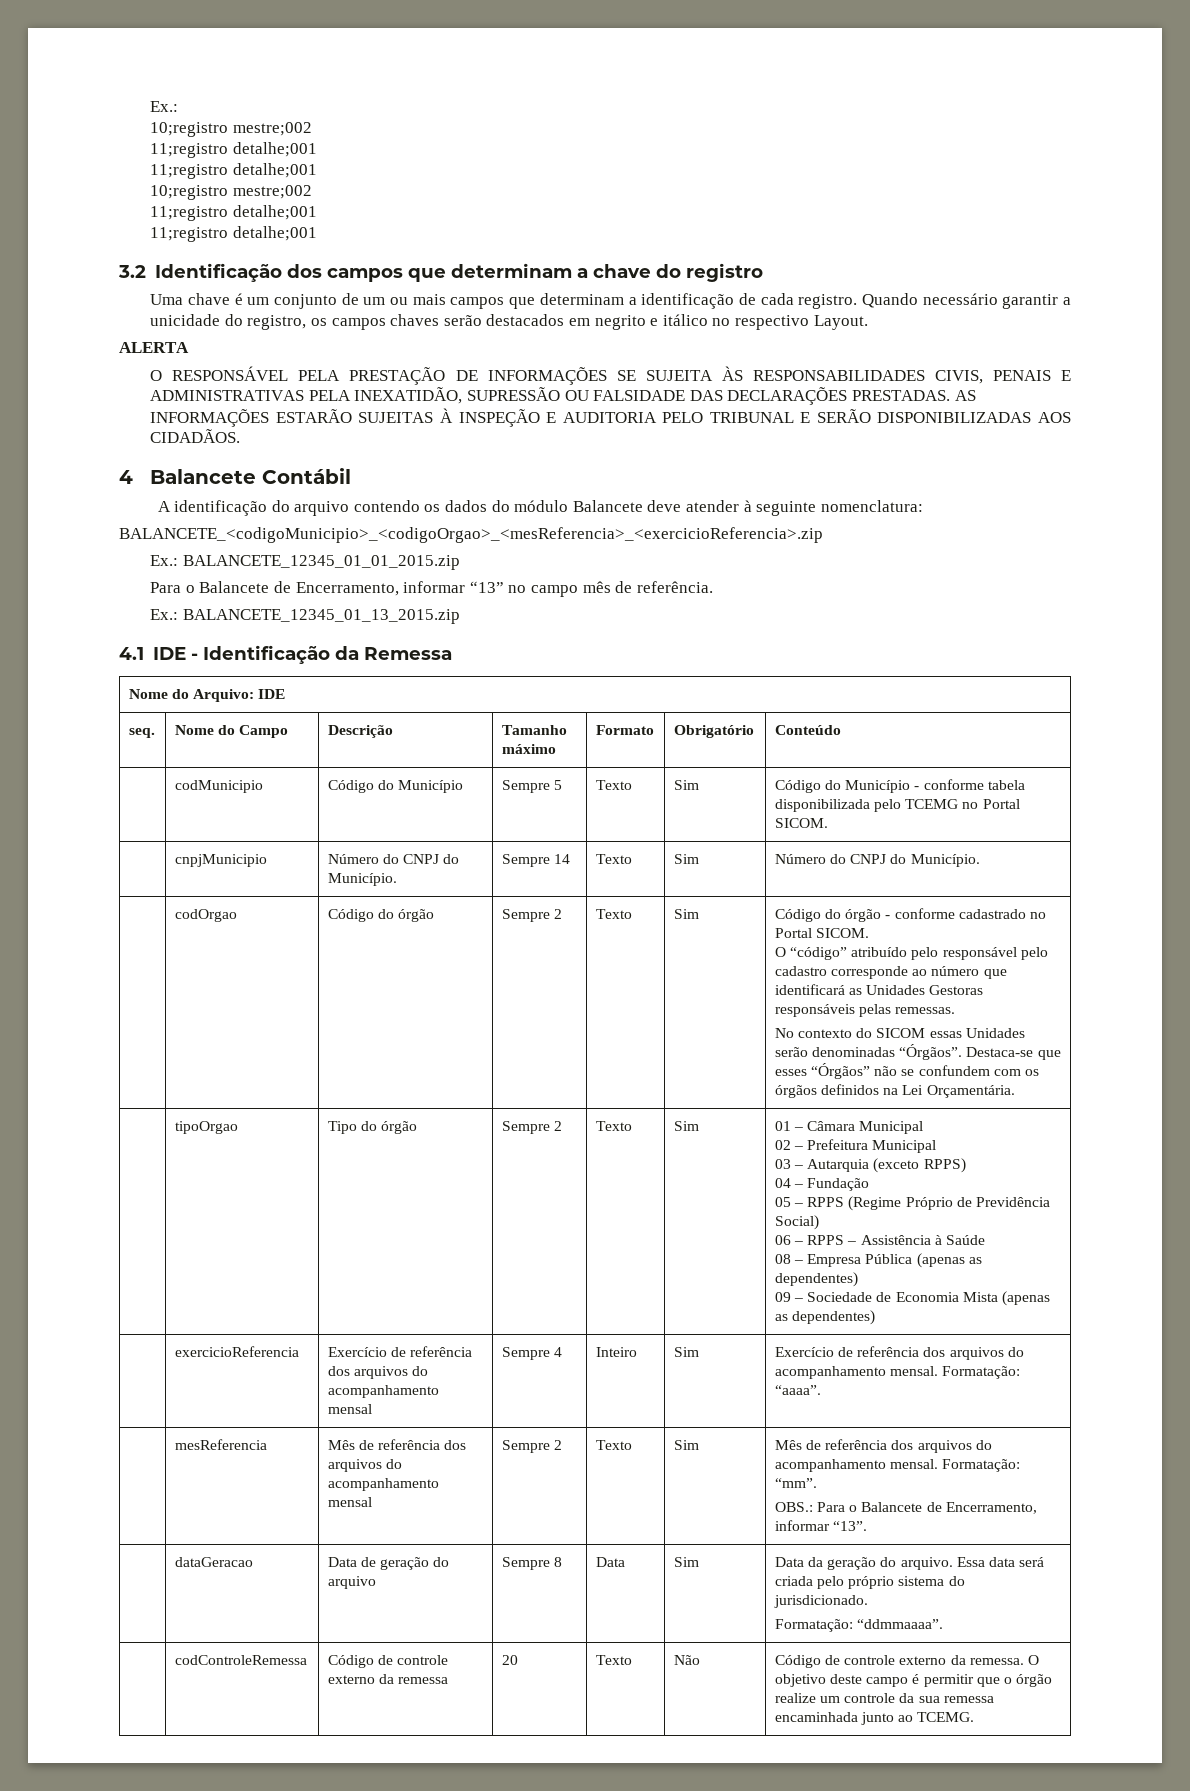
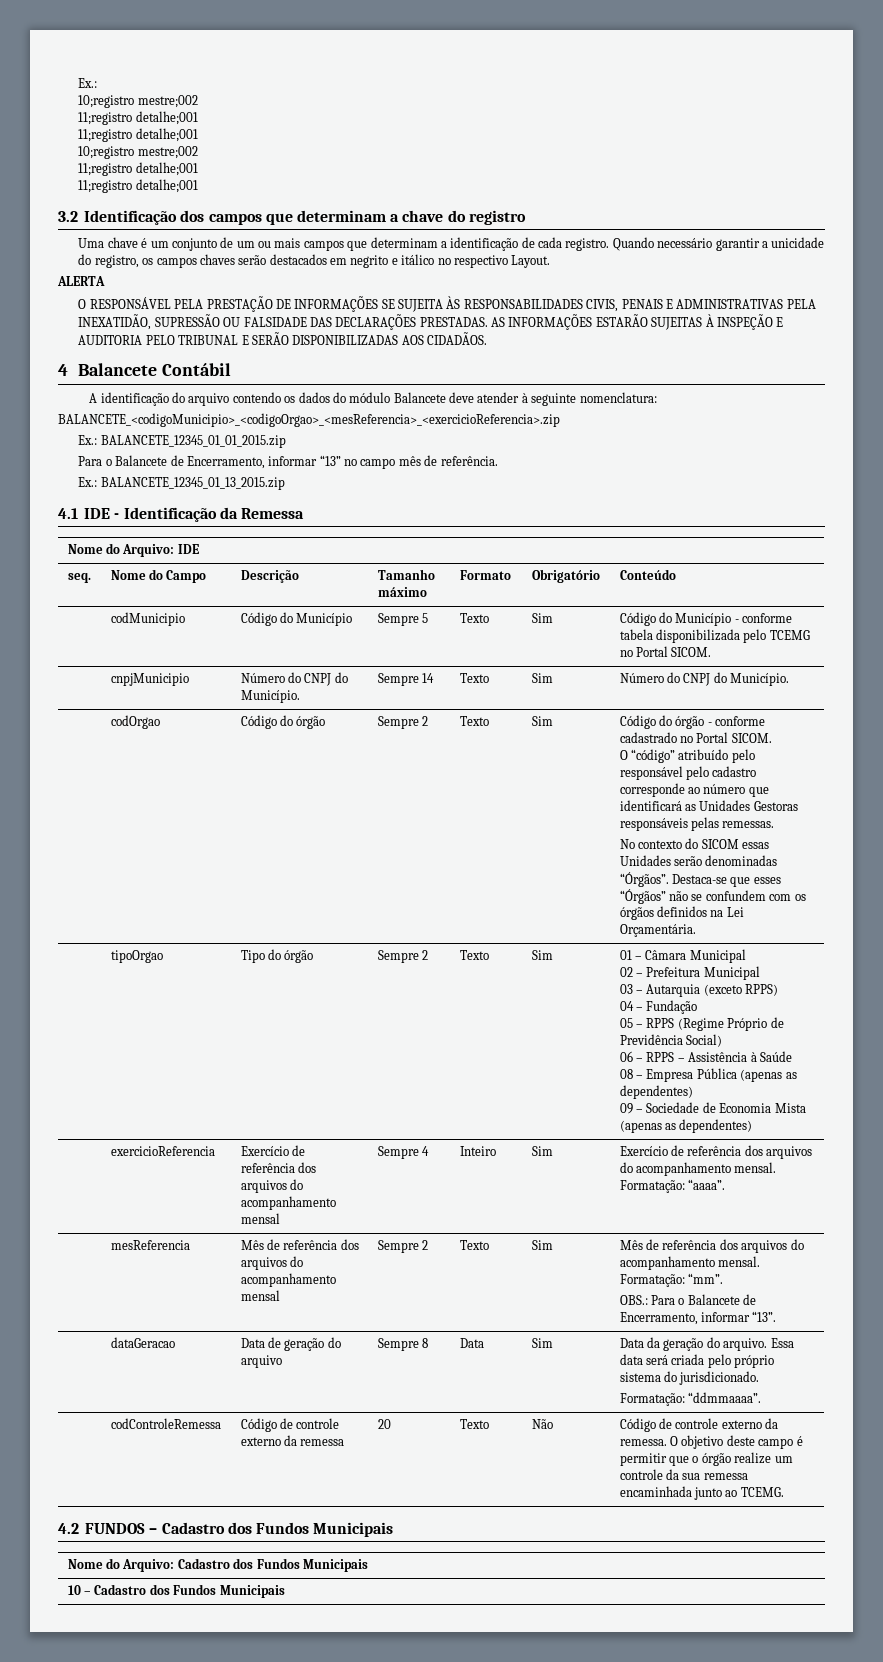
(975, 1717) none -> [58,1522,394,1537] [67,1558,368,1572] [67,1584,285,1598] // 4.2 FUNDOS – Cadastro dos Fundos Municipais // Nome do Arquivo: Cadastro dos Fundos Municipais // 10 – Cadastro dos Fundos Municipais

